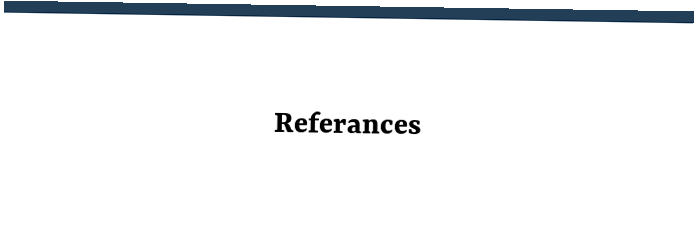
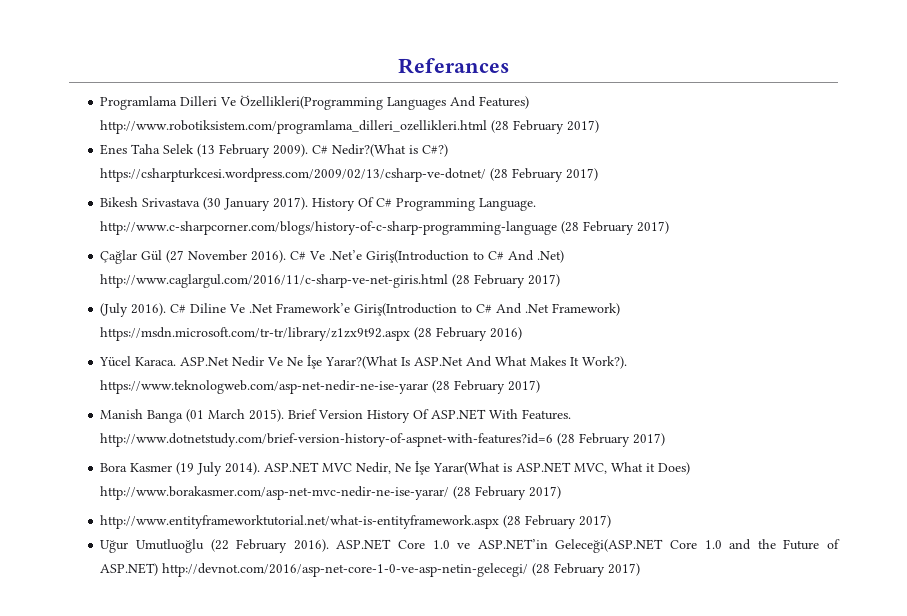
(422, 122) none -> [100,95,530,110] [100,120,600,134] [100,144,449,158] [100,168,599,182] [100,197,537,211] [100,221,670,235] [100,250,565,264] [100,274,561,288] [100,303,621,317] [100,327,523,341] [99,355,628,369] [100,380,541,394] [100,409,572,423] [100,433,666,447] [100,461,691,476] [100,486,562,500] [100,515,612,529] [100,539,841,553] [100,563,641,577] // Programlama Dilleri Ve Özellikleri(Programming Languages And Features) http://www.robotiksistem.com/programlama_dilleri_ozellikleri.html (28 February 2017) // Enes Taha Selek (13 February 2009). C# Nedir?(What is C#?) https://csharpturkcesi.wordpress.com/2009/02/13/csharp-ve-dotnet/ (28 February 2017) // Bikesh Srivastava (30 January 2017). History Of C# Programming Language. http://www.c-sharpcorner.com/blogs/history-of-c-sharp-programming-language (28 February 2017) // Çağlar Gül (27 November 2016). C# Ve .Net’e Giriş(Introduction to C# And .Net) http://www.caglargul.com/2016/11/c-sharp-ve-net-giris.html (28 February 2017) // (July 2016). C# Diline Ve .Net Framework’e Giriş(Introduction to C# And .Net Framework) https://msdn.microsoft.com/tr-tr/library/z1zx9t92.aspx (28 February 2016) // Yücel Karaca. ASP.Net Nedir Ve Ne İşe Yarar?(What Is ASP.Net And What Makes It Work?). https://www.teknologweb.com/asp-net-nedir-ne-ise-yarar (28 February 2017) // Manish Banga (01 March 2015). Brief Version History Of ASP.NET With Features. http://www.dotnetstudy.com/brief-version-history-of-aspnet-with-features?id=6 (28 February 2017) // Bora Kasmer (19 July 2014). ASP.NET MVC Nedir, Ne İşe Yarar(What is ASP.NET MVC, What it Does) http://www.borakasmer.com/asp-net-mvc-nedir-ne-ise-yarar/ (28 February 2017) // http://www.entityframeworktutorial.net/what-is-entityframework.aspx (28 February 2017) // Uğur Umutluoğlu (22 February 2016). ASP.NET Core 1.0 ve ASP.NET’in Geleceği(ASP.NET Core 1.0 and the Future of ASP.NET) http://devnot.com/2016/asp-net-core-1-0-ve-asp-netin-gelecegi/ (28 February 2017)

